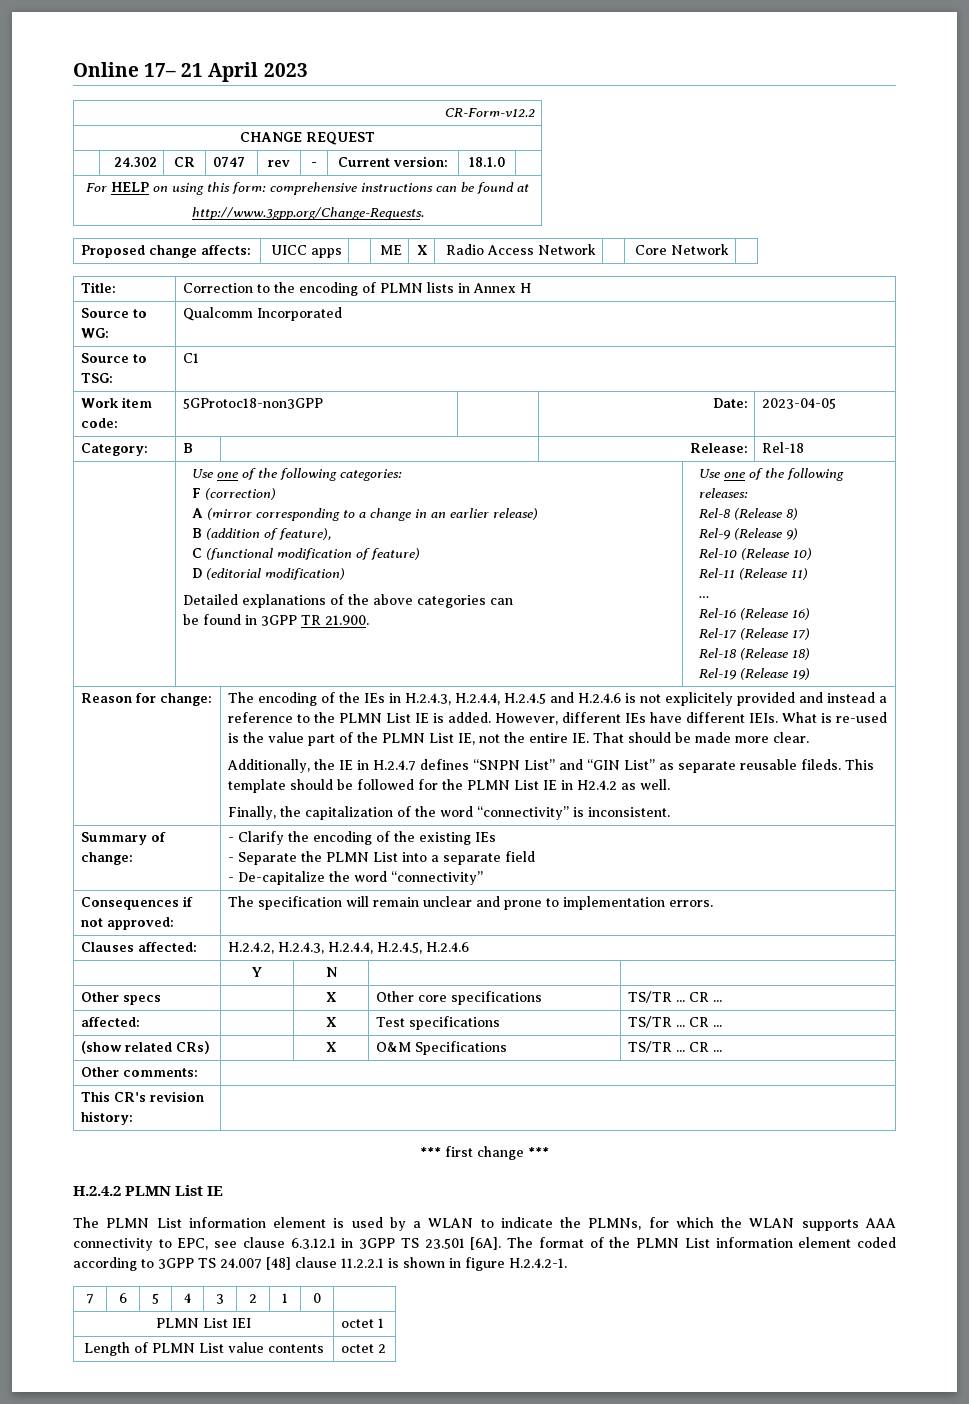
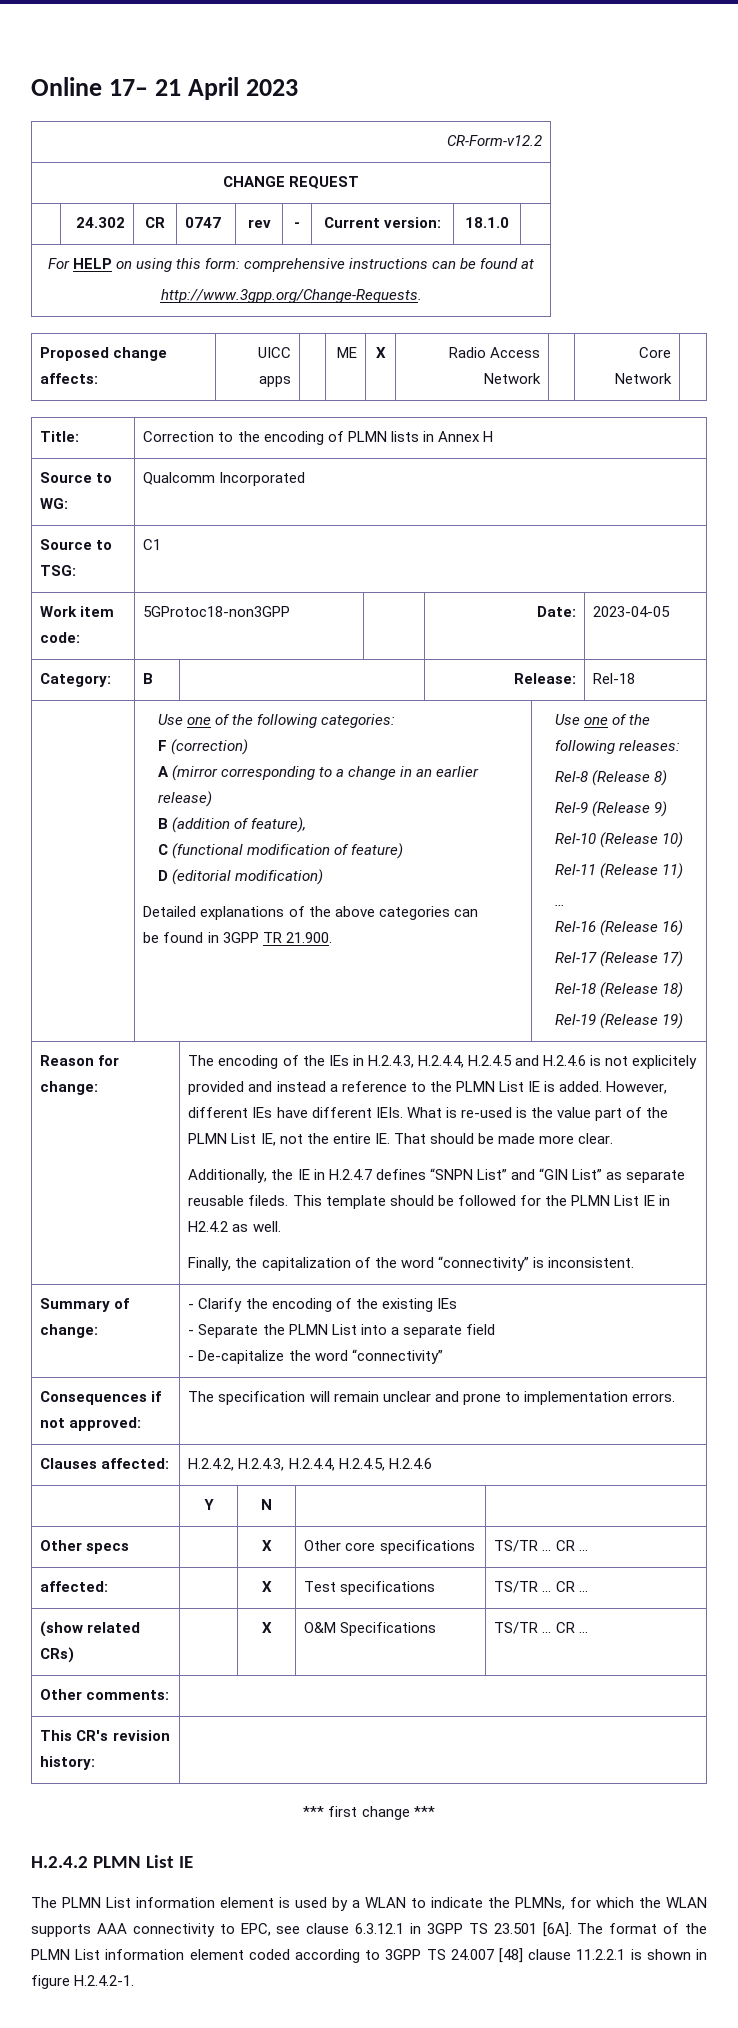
[86,1294,94,1304] [119,1293,127,1303] [152,1293,159,1304] [184,1293,191,1303] [216,1294,224,1304] [249,1294,257,1303] [282,1293,288,1303] [313,1293,321,1303] [156,1318,251,1328] [340,1318,384,1328] [83,1342,324,1356] [340,1344,386,1353] // 7 | 6 | 5 | 4 | 3 | 2 | 1 | 0 | // PLMN List IEI | octet 1 // Length of PLMN List value contents | octet 2 -> (135, 1980) none

